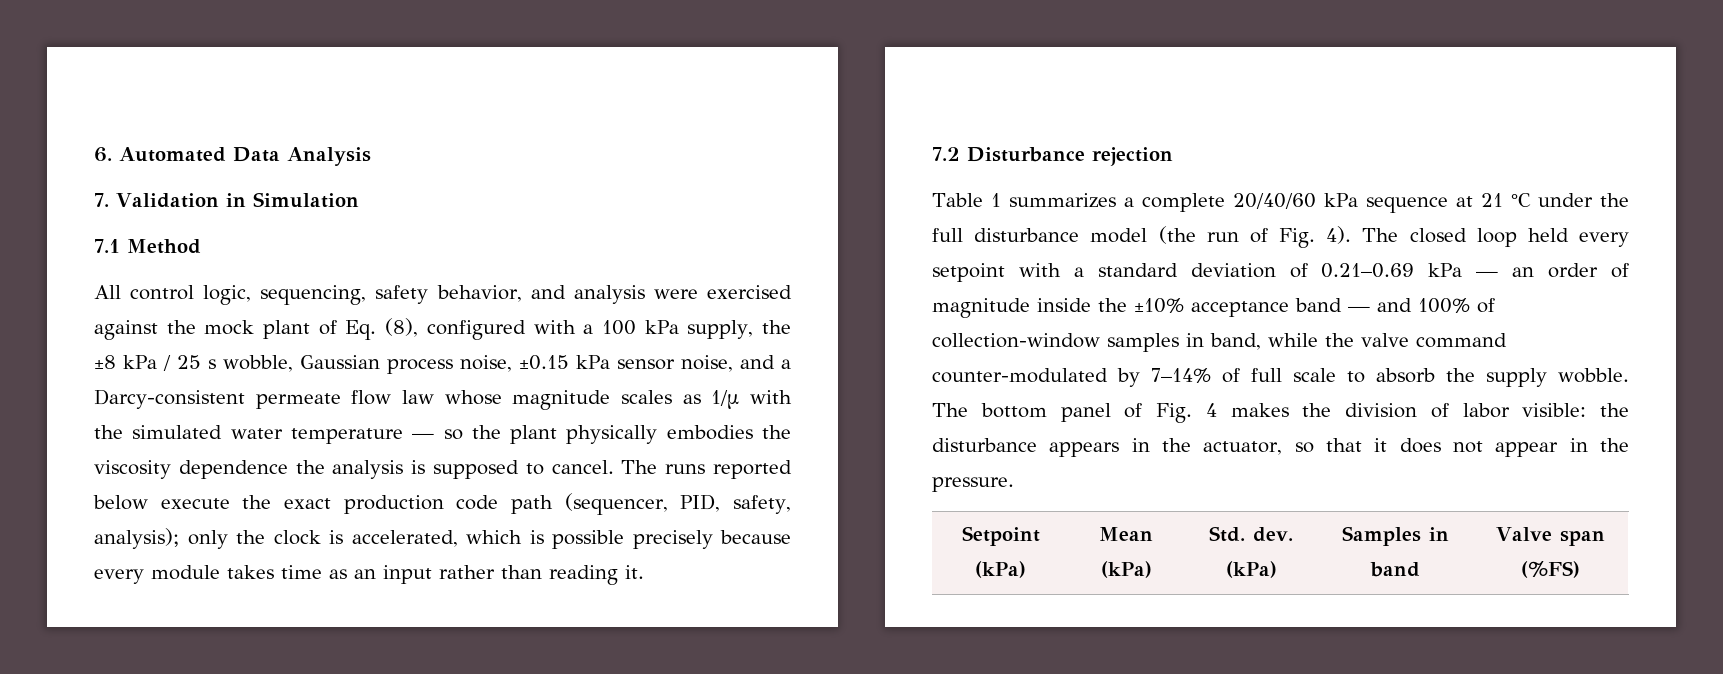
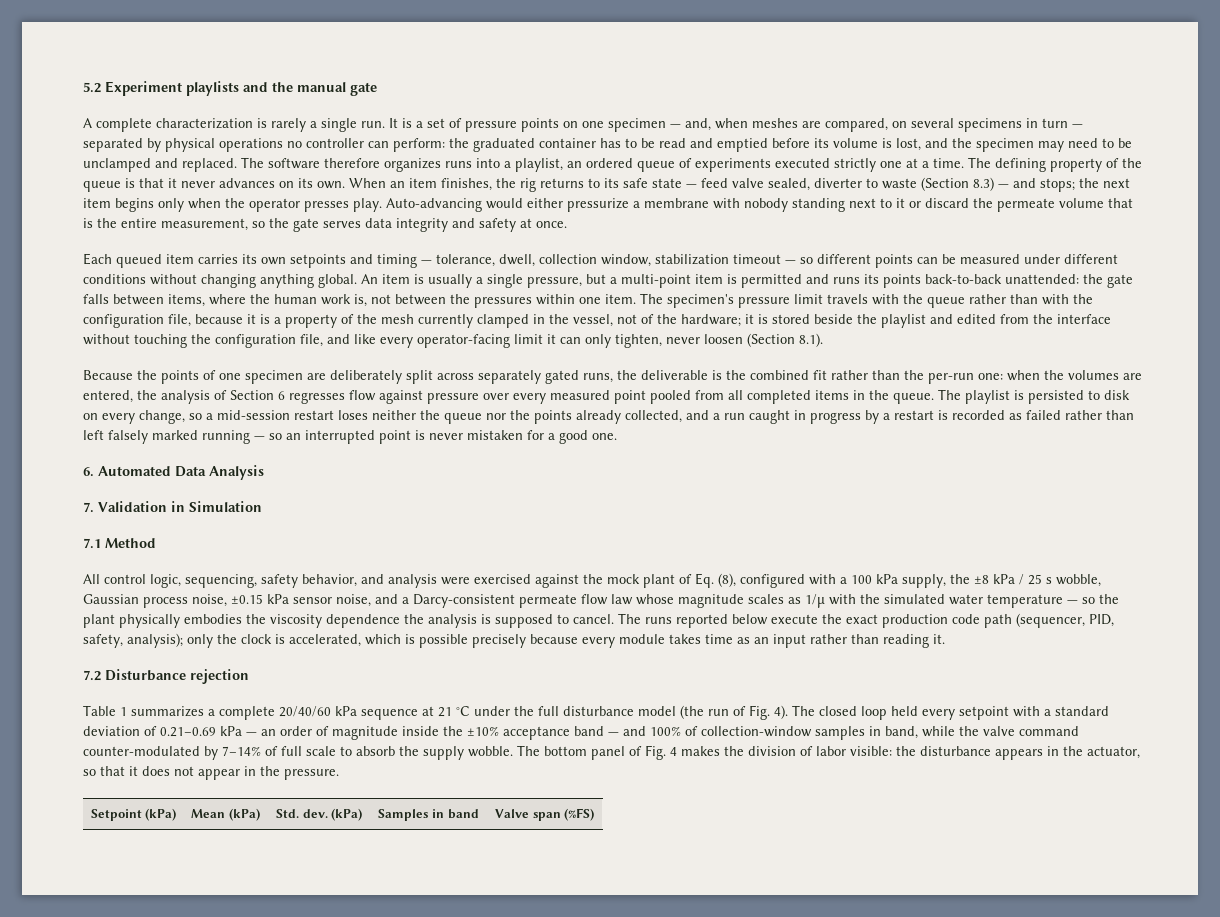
(94, 154) none -> [83,81,377,96] [83,118,1083,132] [83,138,1132,152] [83,157,1142,172] [83,177,1130,192] [83,198,1133,212] [83,218,567,232] [83,253,1118,268] [83,274,1133,288] [83,293,1093,308] [83,314,1111,328] [83,333,823,348] [83,370,1142,384] [83,389,1130,404] [83,410,1134,424] [83,430,617,444] 5.2 Experiment playlists and the manual gate // A complete characterization is rarely a single run. It is a set of pressure points on one specimen — and, when meshes are compared, on several specimens in turn — separated by physical operations no controller can perform: the graduated container has to be read and emptied before its volume is lost, and the specimen may need to be unclamped and replaced. The software therefore organizes runs into a playlist, an ordered queue of experiments executed strictly one at a time. The defining property of the queue is that it never advances on its own. When an item finishes, the rig returns to its safe state — feed valve sealed, diverter to waste (Section 8.3) — and stops; the next item begins only when the operator presses play. Auto-advancing would either pressurize a membrane with nobody standing next to it or discard the permeate volume that is the entire measurement, so the gate serves data integrity and safety at once. // Each queued item carries its own setpoints and timing — tolerance, dwell, collection window, stabilization timeout — so different points can be measured under different conditions without changing anything global. An item is usually a single pressure, but a multi-point item is permitted and runs its points back-to-back unattended: the gate falls between items, where the human work is, not between the pressures within one item. The specimen's pressure limit travels with the queue rather than with the configuration file, because it is a property of the mesh currently clamped in the vessel, not of the hardware; it is stored beside the playlist and edited from the interface without touching the configuration file, and like every operator-facing limit it can only tighten, never loosen (Section 8.1). // Because the points of one specimen are deliberately split across separately gated runs, the deliverable is the combined fit rather than the per-run one: when the volumes are entered, the analysis of Section 6 regresses flow against pressure over every measured point pooled from all completed items in the queue. The playlist is persisted to disk on every change, so a mid-session restart loses neither the queue nor the points already collected, and a run caught in progress by a restart is recorded as failed rather than left falsely marked running — so an interrupted point is never mistaken for a good one. //

